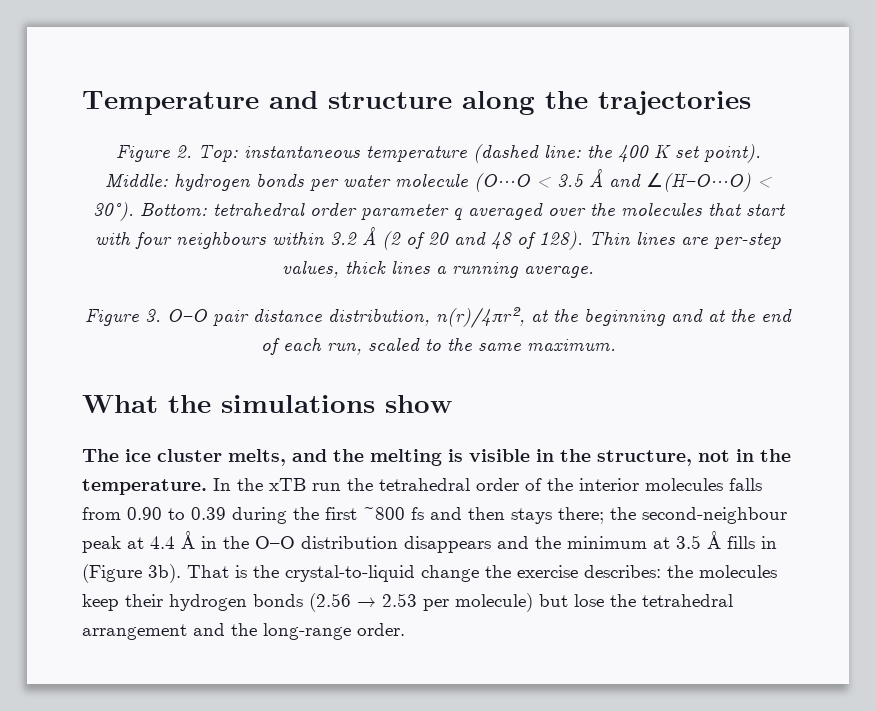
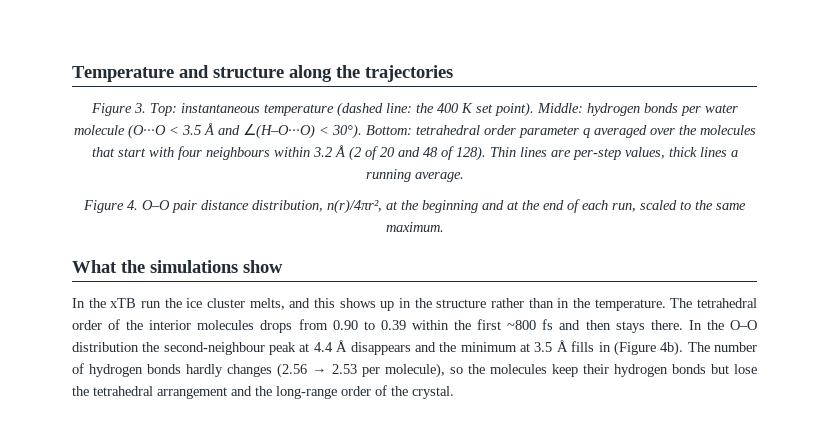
[175,145,192,158] 2. -> [133,103,146,113] 3.
[145,309,161,322] 3. -> [127,200,138,210] 4.
[82,449,791,466] [82,479,207,495] The ice cluster melts, and the melting is visible in the structure, not in the temperature. -> (283, 266) none
(373, 484) none -> [186,298,693,311] ice cluster melts, and this shows up in the structure rather than in the temperature. The
[729,478,762,491] falls -> [260,320,293,333] drops
[232,507,287,524] during -> [411,320,449,330] within
[558,507,604,524] there; -> [650,320,757,330] [72,342,139,352] there. In the O–O distribution
[201,536,398,549] in the O–O distribution -> (348, 346) none
[148,564,661,583] 3b). That is the crystal-to-liquid change the exercise describes: -> [660,341,757,356] [72,363,463,378] 4b). The number of hydrogen bonds hardly changes (2.56 → 2.53 per molecule), so
[309,593,533,612] (2.56 → 2.53 per molecule) -> (706, 369) none
[357,623,405,636] order. -> [341,385,454,399] order of the crystal.

